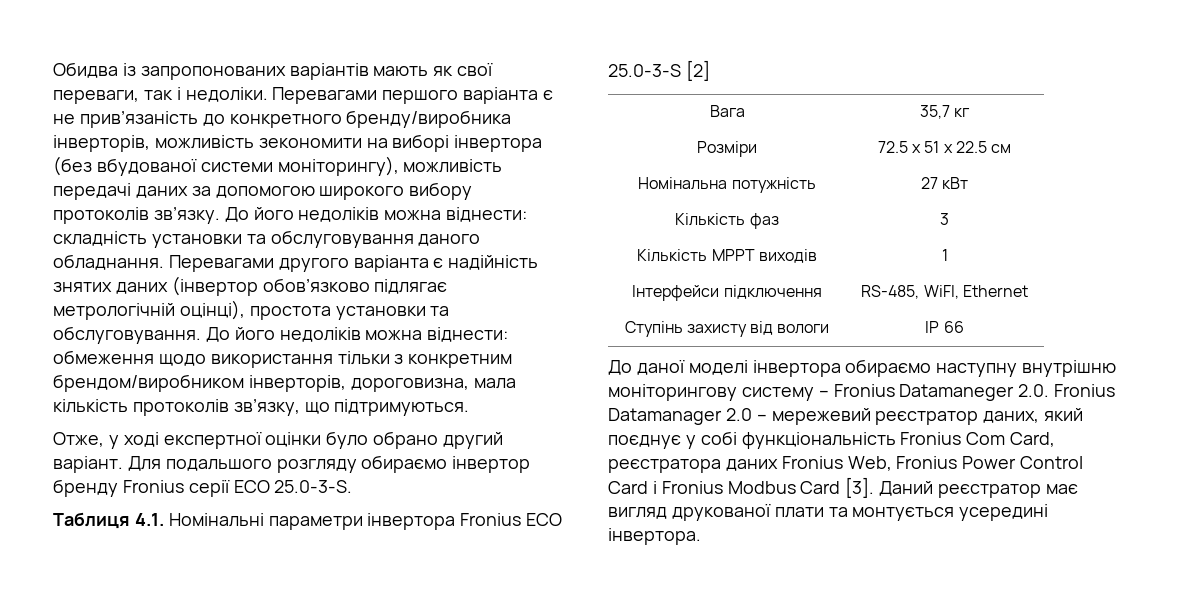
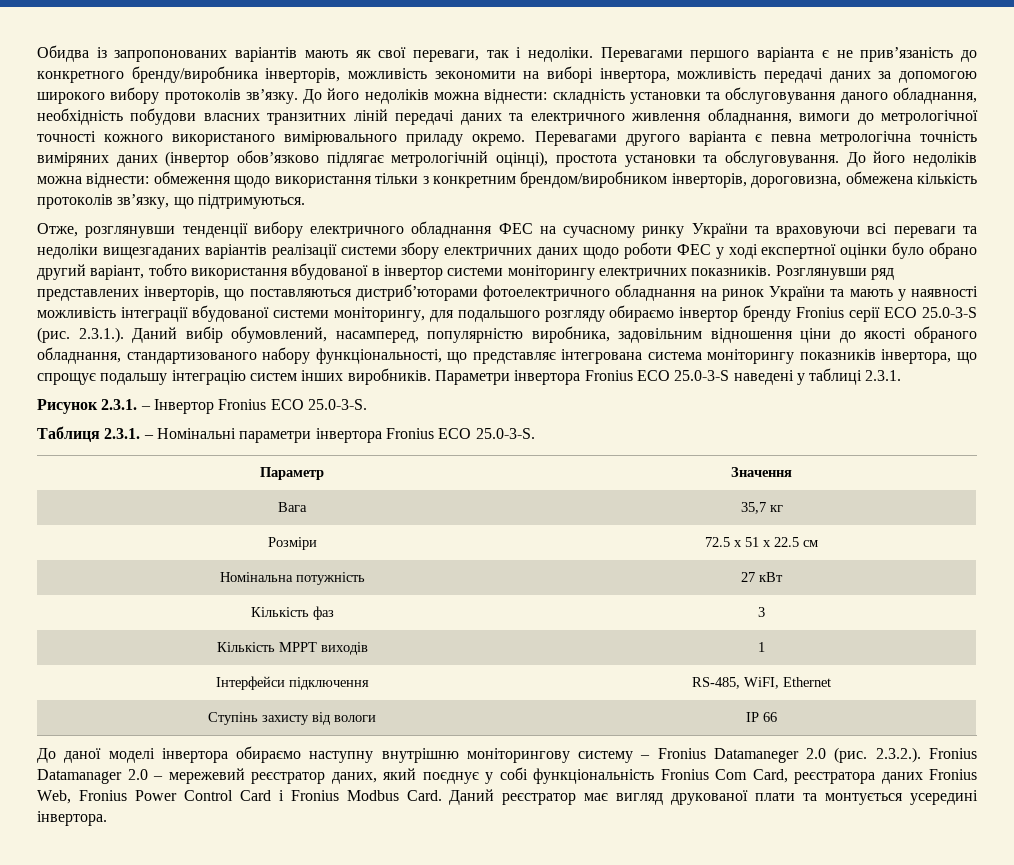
[454,135,543,152] [53,156,399,176] інвертора (без вбудованої системи моніторингу), -> [599,68,670,83] інвертора,
[53,254,539,272] [53,282,112,292] обладнання. Перевагами другого варіанта є надійність знятих -> [893,87,978,104] [37,108,978,125] [37,131,978,146] [37,152,109,167] обладнання, необхідність побудови власних транзитних ліній передачі даних та електричного живлення обладнання, вимоги до метрологічної точності кожного використаного вимірювального приладу окремо. Перевагами другого варіанта є певна метрологічна точність виміряних
[473,378,516,389] мала -> [845,171,913,184] обмежена
(104, 439) none -> [85,221,977,238] [37,242,711,259] розглянувши тенденції вибору електричного обладнання ФЕС на сучасному ринку України та враховуючи всі переваги та недоліки вищезгаданих варіантів реалізації системи збору електричних даних щодо роботи ФЕС
[53,456,161,473] варіант. Для -> [90,263,894,280] [37,284,979,301] [37,305,454,322] варіант, тобто використання вбудованої в інвертор системи моніторингу електричних показників. Розглянувши ряд представлених інверторів, що поставляються дистриб’юторами фотоелектричного обладнання на ринок України та мають у наявності можливість інтеграції вбудованої системи моніторингу, для
(270, 486) none -> [922,307,978,318] [37,326,978,343] [37,347,977,364] [37,368,902,385] [37,399,304,414] 25.0-3-S (рис. 2.3.1.). Даний вибір обумовлений, насамперед, популярністю виробника, задовільним відношення ціни до якості обраного обладнання, стандартизованого набору функціональності, що представляє інтегрована система моніторингу показників інвертора, що спрощує подальшу інтеграцію систем інших виробників. Параметри інвертора Fronius ECO 25.0-3-S наведені у таблиці 2.3.1. // Рисунок 2.3.1. – Інвертор Fronius ECO
[134,513,164,526] 4.1. -> [104,428,154,439] 2.3.1. –
[608,60,710,81] 25.0-3-S [2] -> [475,428,535,439] [260,467,324,480] [731,467,792,477] 25.0-3-S. // Параметр | Значення
[1018,384,1050,397] 2.0. -> [806,747,921,763] 2.0 (рис. 2.3.2.).
[800,477,875,498] Card [3]. -> [406,790,442,801] Card.

